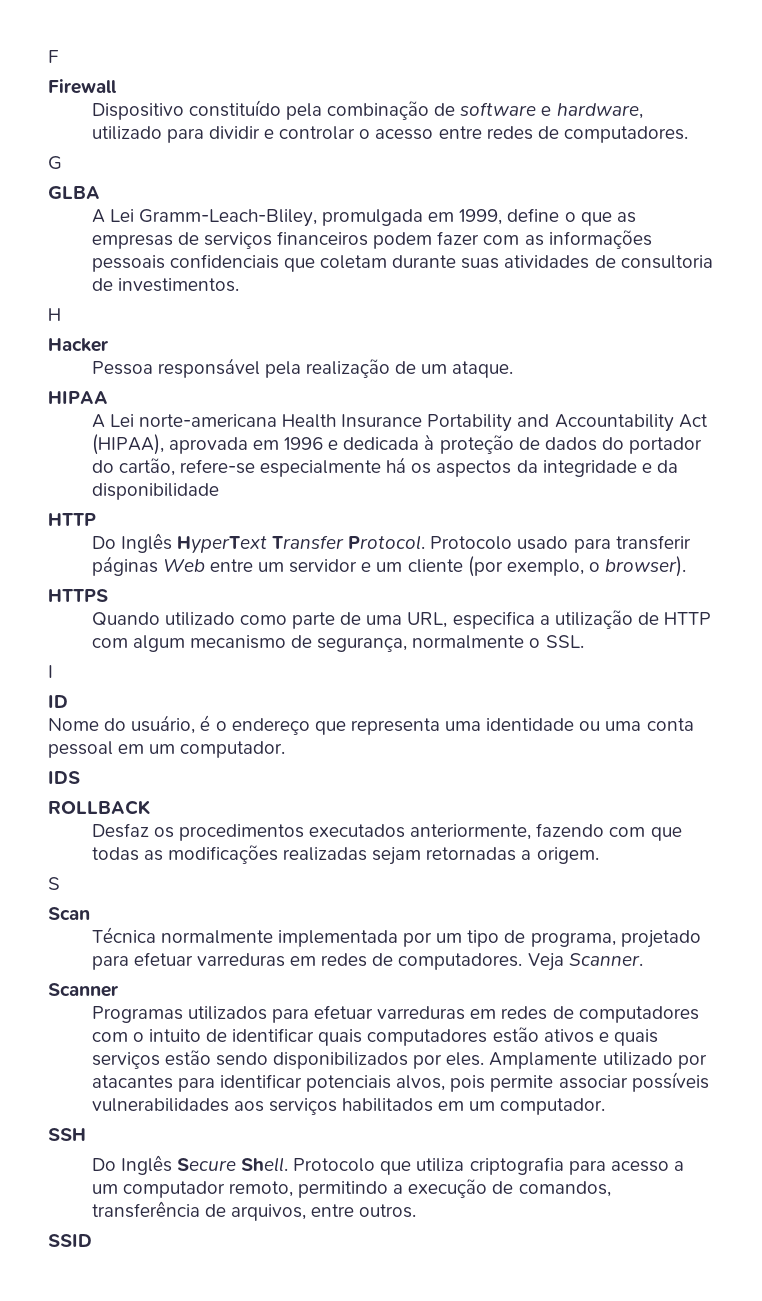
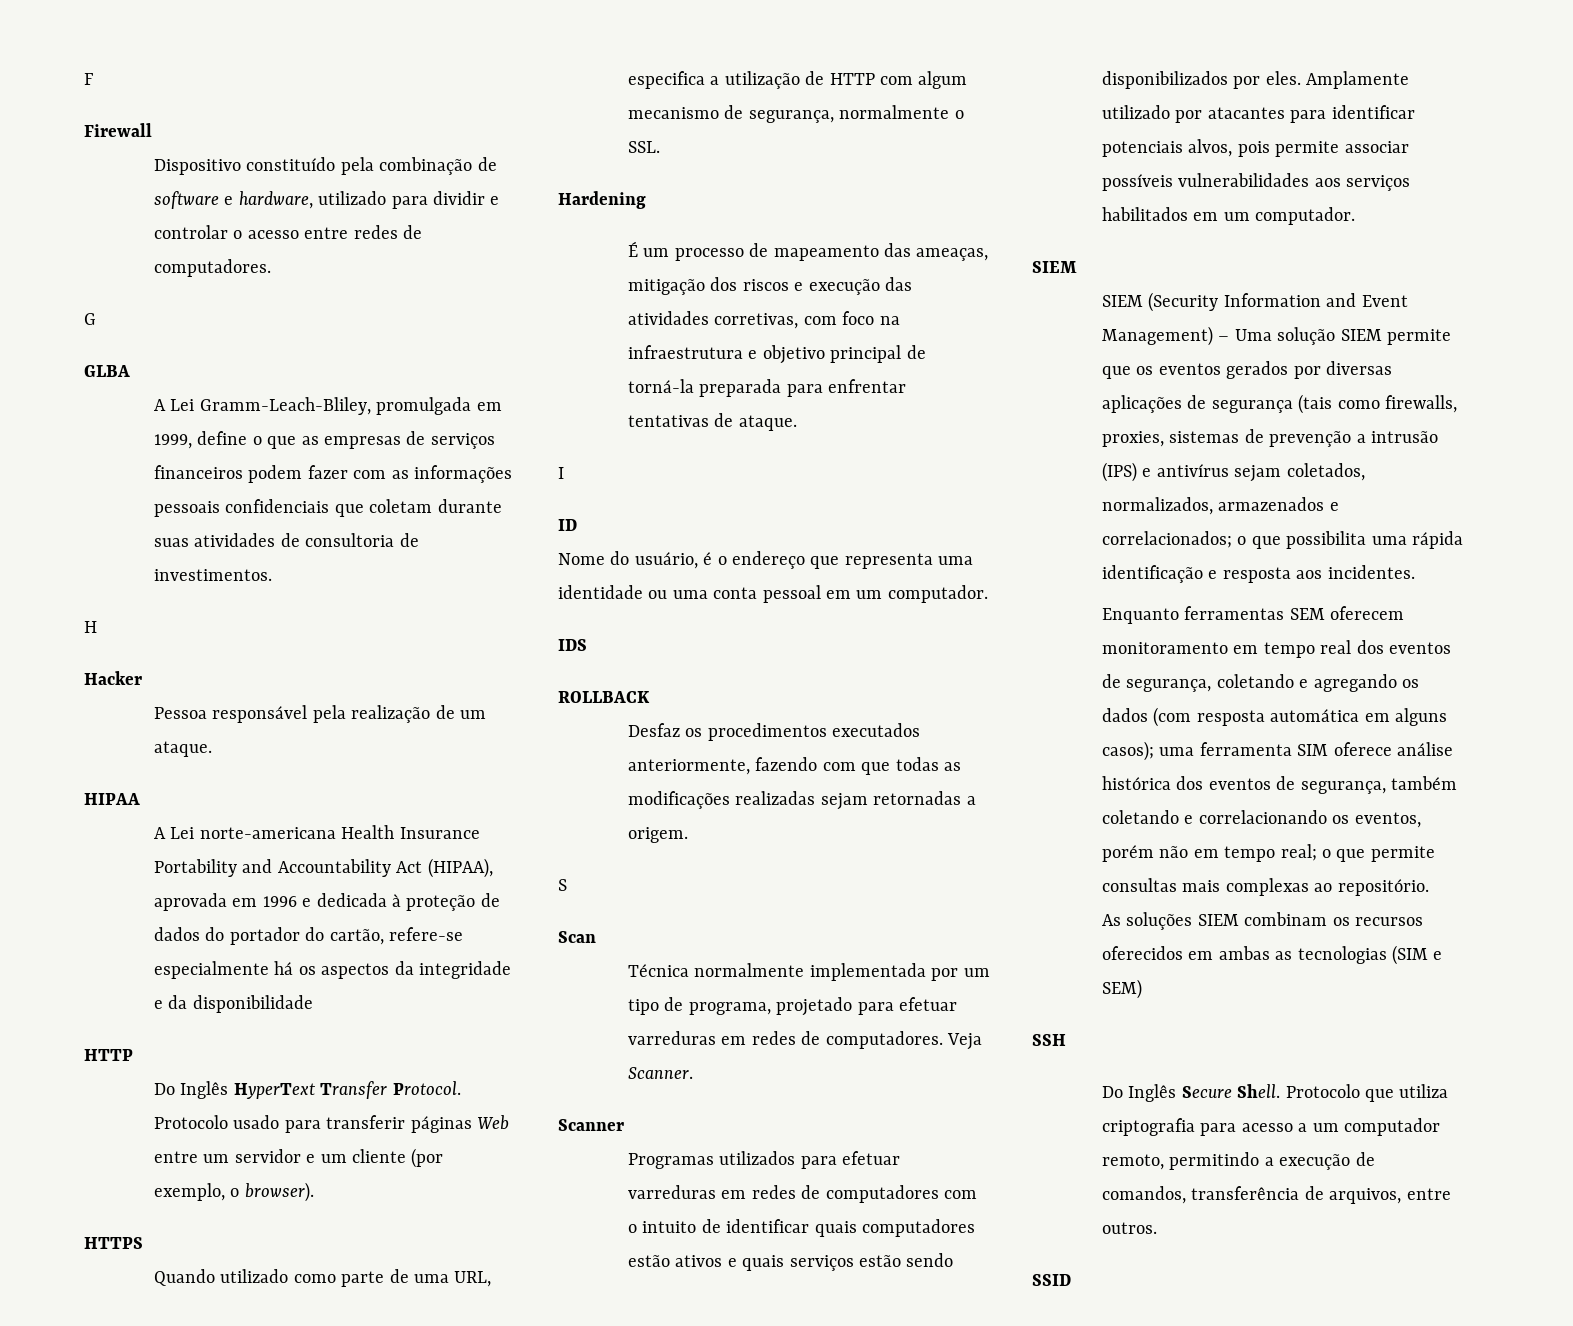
(584, 641) none -> [558,191,646,209] [628,241,989,261] [628,277,913,295] [628,311,900,329] [628,345,926,364] [628,379,907,397] [628,413,797,431] // Hardening // É um processo de mapeamento das ameaças, mitigação dos riscos e execução das atividades corretivas, com foco na infraestrutura e objetivo principal de torná-la preparada para enfrentar tentativas de ataque.
(606, 1106) none -> [1032,261,1077,273] [1102,292,1408,312] [1102,326,1452,346] [1102,361,1393,379] [1102,394,1458,414] [1102,429,1439,447] [1102,462,1365,482] [1102,497,1339,515] [1102,531,1464,549] [1102,565,1415,583] [1102,606,1405,624] [1102,640,1452,658] [1102,674,1420,692] [1102,707,1448,727] [1102,741,1454,761] [1102,776,1458,794] [1102,810,1421,828] [1102,844,1435,862] [1102,878,1429,896] [1102,912,1424,930] [1102,945,1443,965] [1102,979,1143,999] // SIEM // SIEM (Security Information and Event Management) – Uma solução SIEM permite que os eventos gerados por diversas aplicações de segurança (tais como firewalls, proxies, sistemas de prevenção a intrusão (IPS) e antivírus sejam coletados, normalizados, armazenados e correlacionados; o que possibilita uma rápida identificação e resposta aos incidentes. // Enquanto ferramentas SEM oferecem monitoramento em tempo real dos eventos de segurança, coletando e agregando os dados (com resposta automática em alguns casos); uma ferramenta SIM oferece análise histórica dos eventos de segurança, também coletando e correlacionando os eventos, porém não em tempo real; o que permite consultas mais complexas ao repositório. // As soluções SIEM combinam os recursos oferecidos em ambas as tecnologias (SIM e SEM)

